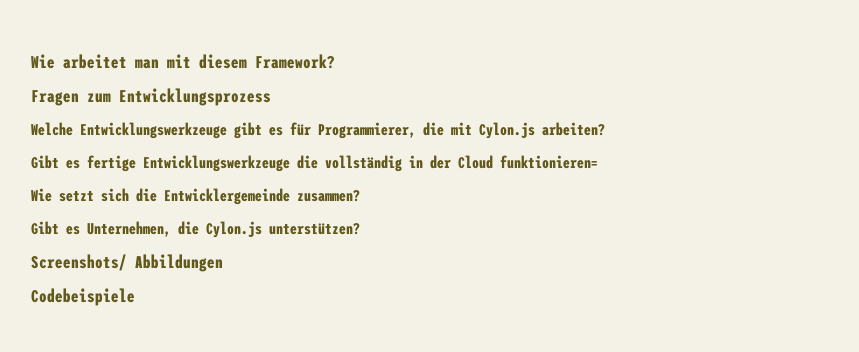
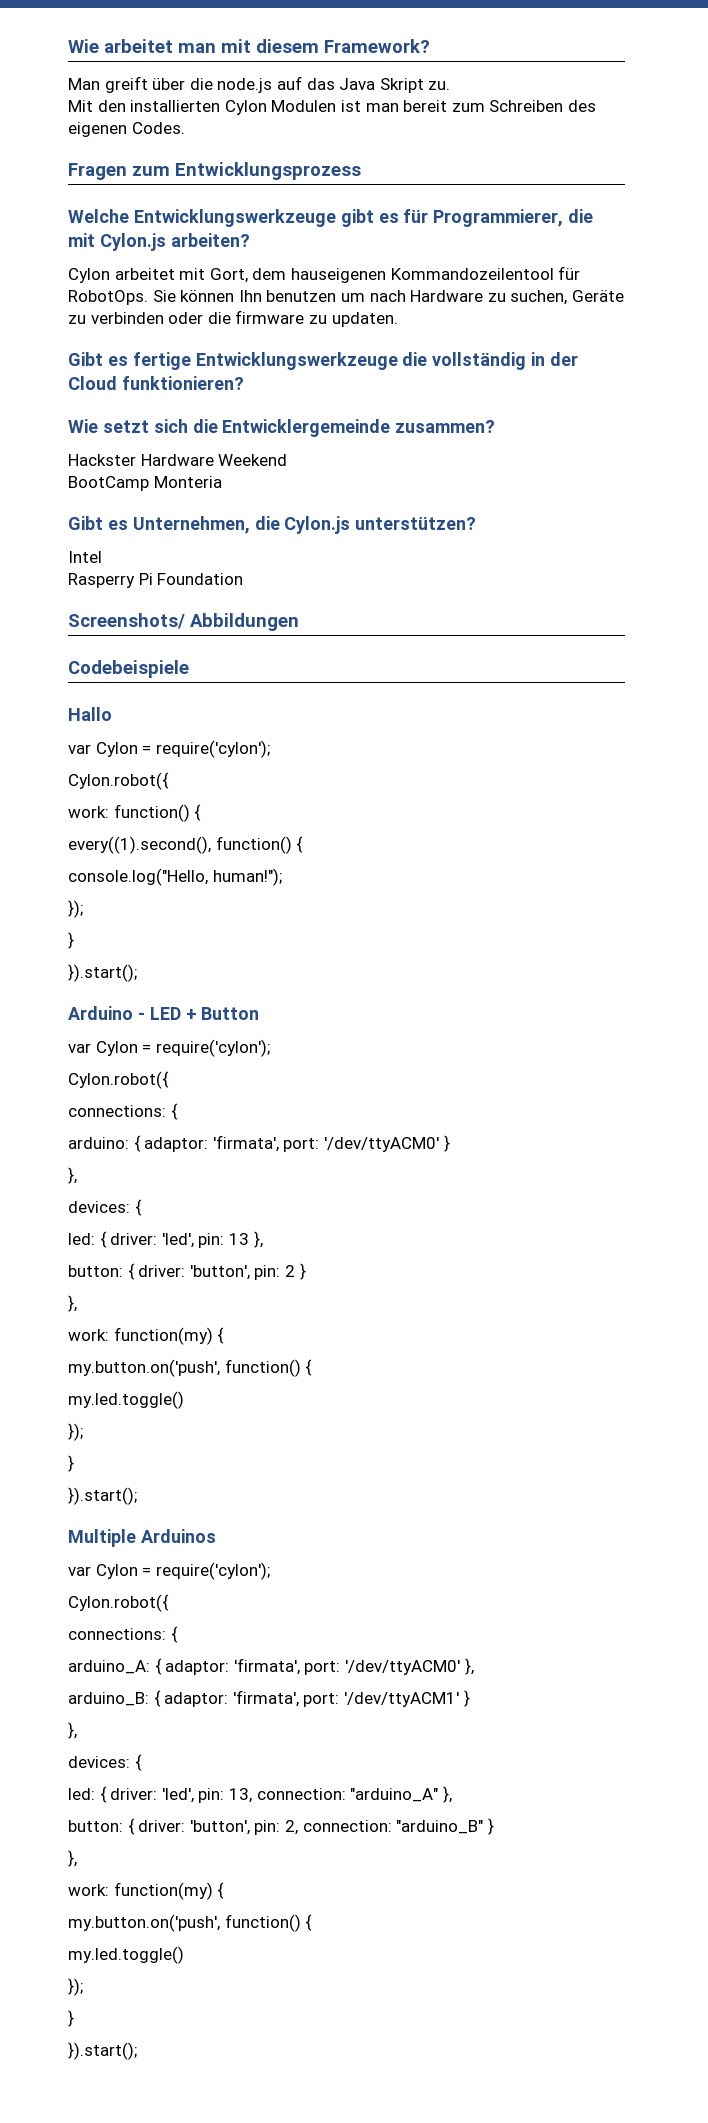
(335, 61) none -> [68,76,451,93] [68,100,596,115] [68,122,185,137] // Man greift über die node.js auf das Java Skript zu. // Mit den installierten Cylon Modulen ist man bereit zum Schreiben des eigenen Codes.
(605, 129) none -> [68,266,581,283] [68,290,624,305] [68,310,398,327] // Cylon arbeitet mit Gort, dem hauseigenen Kommandozeilentool für RobotOps. Sie können Ihn benutzen um nach Hardware zu suchen, Geräte zu verbinden oder die firmware zu updaten.
[500,155,598,169] funktionieren= -> [121,376,244,390] funktionieren?
(360, 196) none -> [68,454,288,466] [68,476,222,491] // Hackster Hardware Weekend // BootCamp Monteria
(360, 229) none -> [68,551,102,563] [68,573,244,588] // Intel // Rasperry Pi Foundation
(135, 297) none -> [68,707,112,721] [68,740,270,758] [68,772,169,790] [68,804,202,822] [68,836,304,854] [68,868,282,886] [68,900,83,918] [68,932,74,949] [68,964,137,982] [68,1006,260,1020] [68,1039,270,1057] [68,1071,169,1089] [68,1103,178,1120] [68,1135,450,1152] [68,1167,77,1184] [68,1199,142,1216] [68,1231,263,1248] [68,1263,306,1280] [68,1295,77,1312] [68,1327,225,1345] [68,1359,313,1377] [68,1391,184,1409] [68,1423,83,1441] [68,1455,74,1472] [68,1487,137,1505] [68,1529,216,1547] [68,1562,270,1580] [68,1594,169,1612] [68,1626,178,1643] [68,1658,474,1675] [68,1690,470,1707] [68,1722,77,1739] [68,1754,142,1771] [68,1786,452,1803] [68,1818,494,1835] [68,1850,77,1867] [68,1882,225,1900] [68,1914,313,1932] [68,1946,184,1964] [68,1978,83,1996] [68,2010,74,2027] [68,2042,137,2060] // Hallo // var Cylon = require('cylon'); // Cylon.robot({ // work: function() { // every((1).second(), function() { // console.log("Hello, human!"); // }); // } // }).start(); // Arduino - LED + Button // var Cylon = require('cylon'); // Cylon.robot({ // connections: { // arduino: { adaptor: 'firmata', port: '/dev/ttyACM0' } // }, // devices: { // led: { driver: 'led', pin: 13 }, // button: { driver: 'button', pin: 2 } // }, // work: function(my) { // my.button.on('push', function() { // my.led.toggle() // }); // } // }).start(); // Multiple Arduinos // var Cylon = require('cylon'); // Cylon.robot({ // connections: { // arduino_A: { adaptor: 'firmata', port: '/dev/ttyACM0' }, // arduino_B: { adaptor: 'firmata', port: '/dev/ttyACM1' } // }, // devices: { // led: { driver: 'led', pin: 13, connection: "arduino_A" }, // button: { driver: 'button', pin: 2, connection: "arduino_B" } // }, // work: function(my) { // my.button.on('push', function() { // my.led.toggle() // }); // } // }).start();

